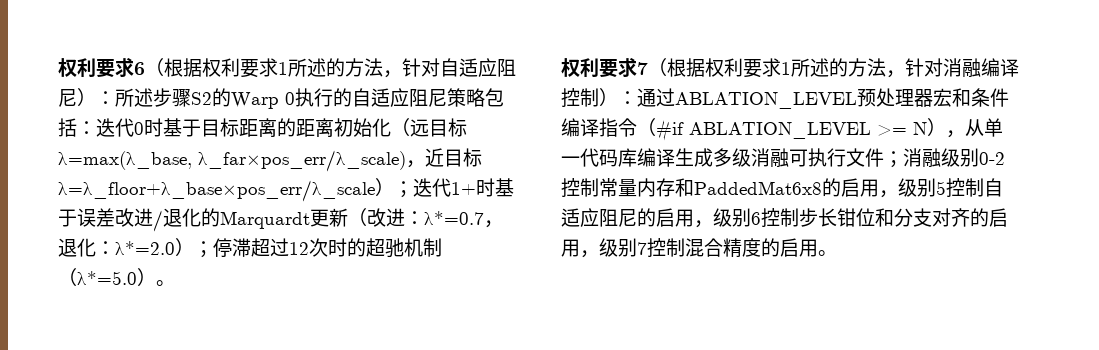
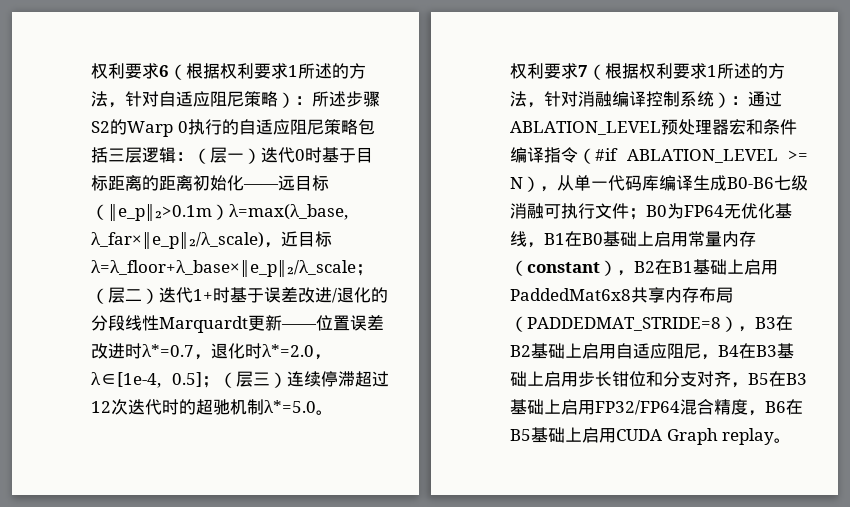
(77, 98) none -> [244,91,278,107] 策略
[77,121,96,135] ： -> [108,147,261,164] 三层逻辑：（层一）
[391,118,467,137] [58,148,482,172] [58,178,413,202] （远目标λ=max(λ_base, λ_far×pos_err/λ_scale)，近目标λ=λ_floor+λ_base×pos_err/λ_scale）； -> [243,175,329,191] [91,204,348,221] [91,231,332,249] [91,260,373,277] [91,287,159,304] ——远目标（‖e_p‖₂>0.1m）λ=max(λ_base, λ_far×‖e_p‖₂/λ_scale)，近目标λ=λ_floor+λ_base×‖e_p‖₂/λ_scale；（层二）
[220,208,503,229] [58,238,213,258] Marquardt更新（改进：λ*=0.7，退化：λ*=2.0）； -> [91,315,384,333] [91,343,331,360] [91,371,321,388] 分段线性Marquardt更新——位置误差改进时λ*=0.7，退化时λ*=2.0，λ∈[1e-4, 0.5]；（层三）连续
(328, 247) none -> [128,399,162,415] 迭代
[58,268,156,287] （λ*=5.0） -> [264,400,316,413] λ*=5.0
(599, 97) none -> [680,91,714,107] 系统
[713,148,732,167] 多 -> [727,175,791,190] B0-B6七
[903,148,1005,167] [561,178,1003,198] [561,208,799,228] 消融级别0-2控制常量内存和PaddedMat6x8的启用，级别5控制自适应阻尼的启用，级别6控制 -> [646,203,792,219] [510,231,756,248] [510,259,778,276] [510,287,733,303] [510,315,793,332] [510,343,794,360] [510,371,578,387] B0为FP64无优化基线，B1在B0基础上启用常量内存（constant），B2在B1基础上启用PaddedMat6x8共享内存布局（PADDEDMAT_STRIDE=8），B3在B2基础上启用自适应阻尼，B4在B3基础上启用
[970,208,1008,227] [561,238,818,258] 的启用，级别7控制混合精度的启用 -> [731,371,807,388] [510,399,803,416] [510,427,775,445] ，B5在B3基础上启用FP32/FP64混合精度，B6在B5基础上启用CUDA Graph replay

